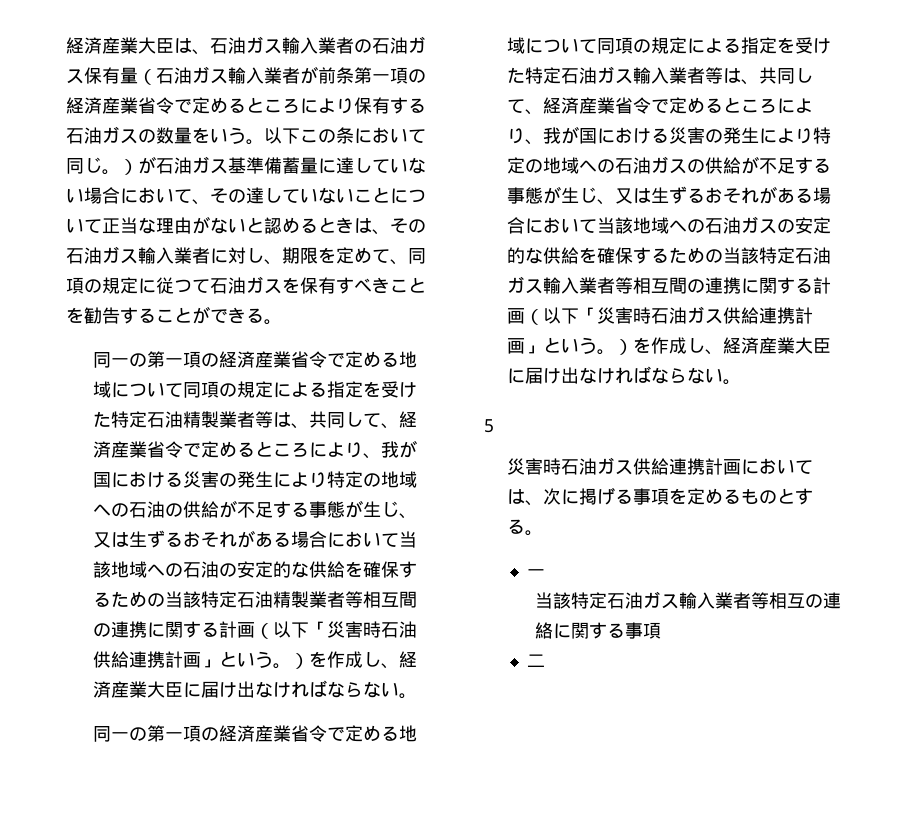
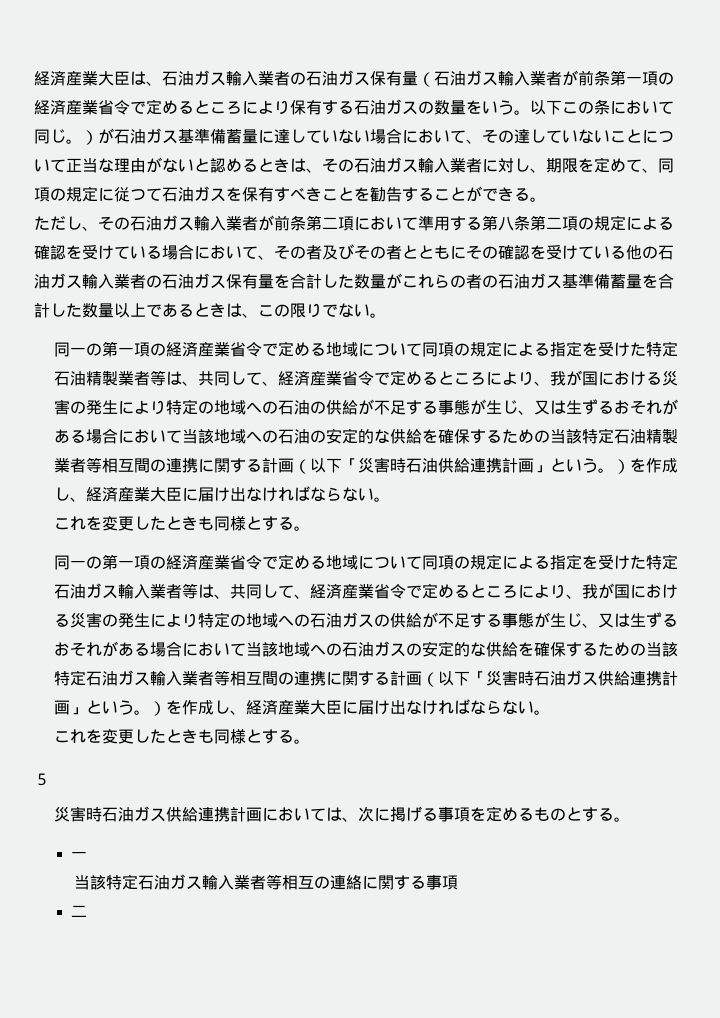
(282, 322) none -> [34,215,674,231] [34,244,674,260] [34,273,674,289] [34,303,386,318] // ただし、その石油ガス輸入業者が前条第二項において準用する第八条第二項の規定による確認を受けている場合において、その者及びその者とともにその確認を受けている他の石油ガス輸入業者の石油ガス保有量を合計した数量がこれらの者の石油ガス基準備蓄量を合計した数量以上であるときは、この限りでない。
(418, 696) none -> [53,516,310,531] // これを変更したときも同様とする。
(742, 382) none -> [53,729,310,744] // これを変更したときも同様とする。

